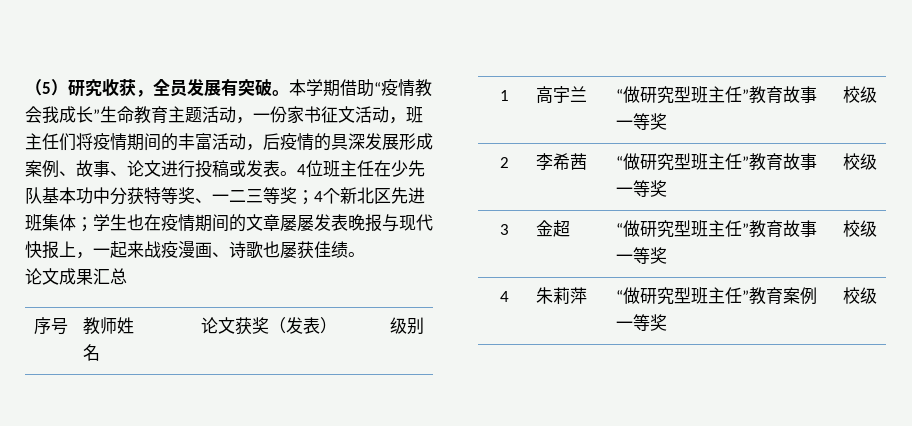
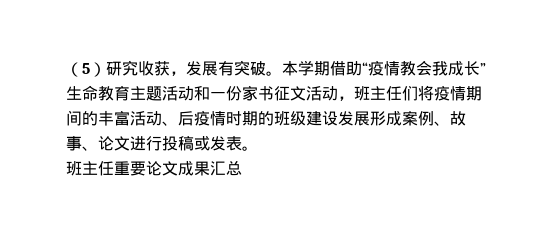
[153,79,187,97] 全员 -> (186, 73) none
[236,117,253,124] ， -> [194,86,210,101] 和
[246,133,365,151] ，后疫情的具深 -> [162,110,338,126] 、后疫情时期的班级建设
[297,160,425,177] [25,187,425,205] [25,214,433,232] [25,241,365,259] [25,268,127,285] [34,317,68,335] [83,317,135,335] [83,344,101,361] [201,317,337,335] [390,317,424,335] [499,90,509,101] [536,86,588,104] [616,86,818,104] [616,113,668,130] [843,86,877,103] [499,157,509,168] [536,153,588,170] [616,153,818,171] [616,180,668,197] [843,153,877,170] [499,224,509,235] [536,220,571,237] [616,220,818,238] [616,247,668,264] [843,220,877,237] [499,291,509,302] [536,287,588,304] [616,287,818,305] [616,314,668,331] [843,287,877,304] 4位班主任在少先队基本功中分获特等奖、一二三等奖；4个新北区先进班集体；学生也在疫情期间的文章屡屡发表晚报与现代快报上，一起来战疫漫画、诗歌也屡获佳绩。 // 论文成果汇总 // 序号 | 教师姓名 | 论文获奖（发表） | 级别 // 1 | 高宇兰 | “做研究型班主任”教育故事一等奖 | 校级 // 2 | 李希茜 | “做研究型班主任”教育故事一等奖 | 校级 // 3 | 金超 | “做研究型班主任”教育故事一等奖 | 校级 // 4 | 朱莉萍 | “做研究型班主任”教育案例一等奖 | 校级 -> [66,161,242,176] // 班主任重要论文成果汇总

